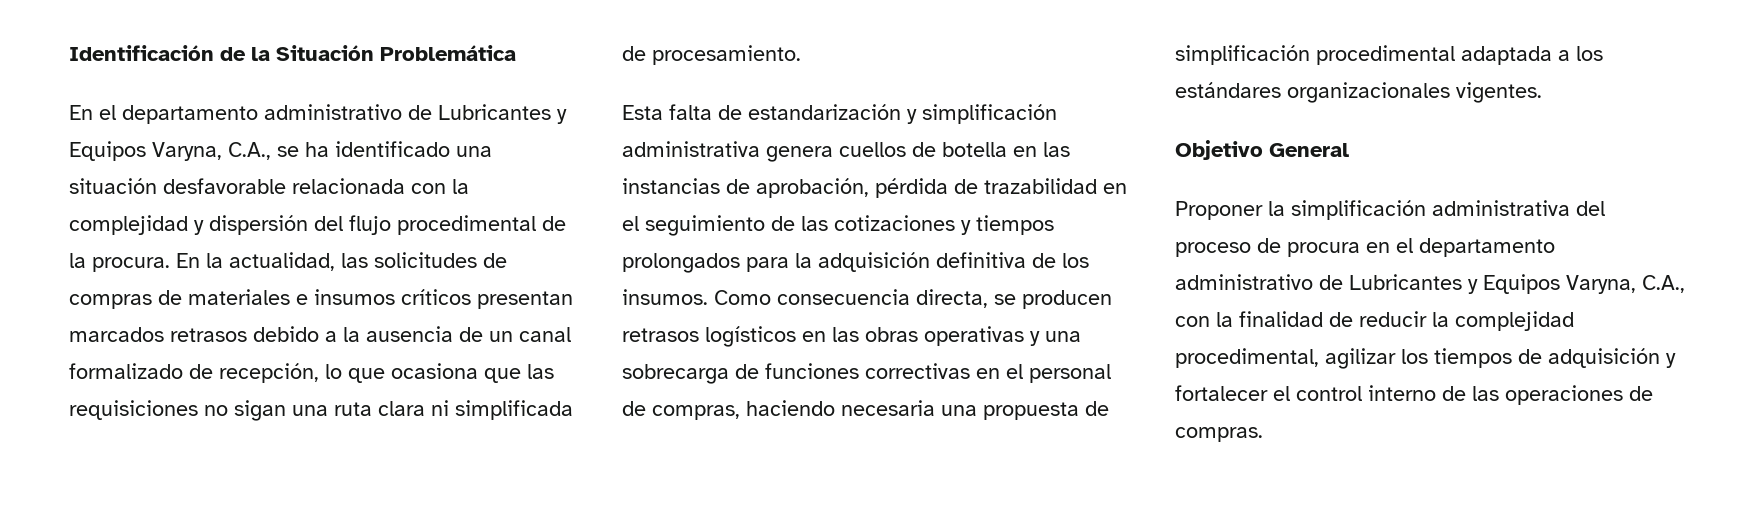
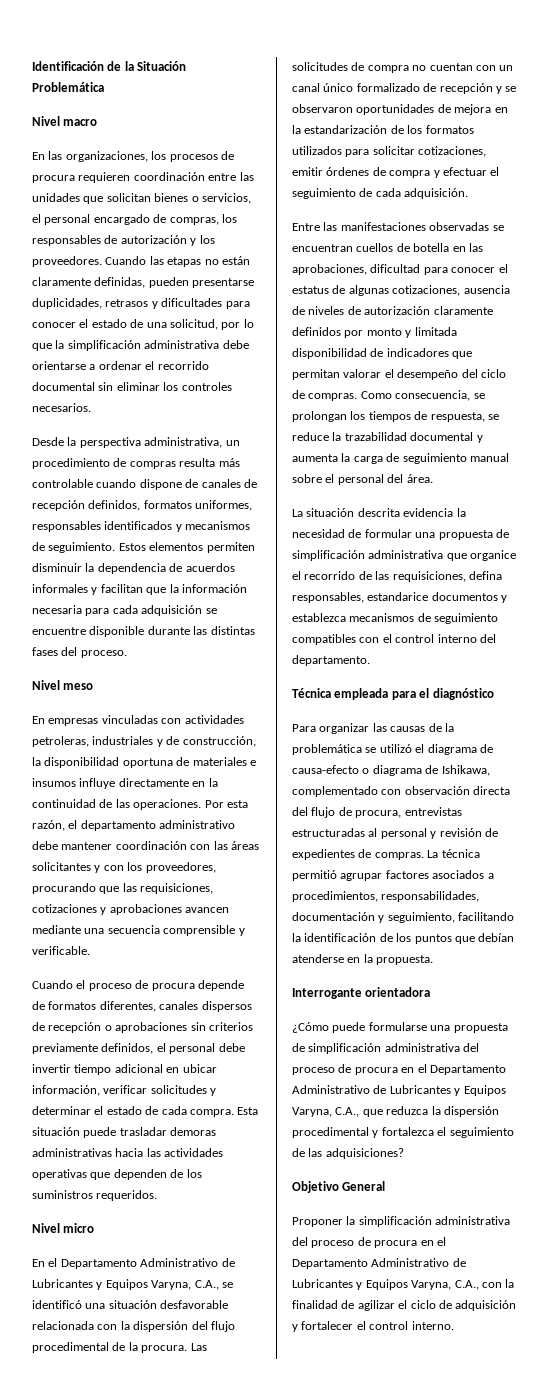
[69,104,402,124] // En el departamento administrativo -> [32,116,98,126] [32,151,234,162] [32,172,254,183] [32,193,251,204] [32,214,237,225] [32,235,215,246] [32,256,250,267] [32,277,255,288] [32,298,250,309] [32,319,254,330] [32,340,249,351] [32,361,209,370] [32,382,232,391] [32,403,91,412] [32,437,240,448] [32,458,240,469] [32,479,257,490] [32,500,253,511] [32,521,251,532] [32,542,255,553] [32,563,235,574] [32,584,247,595] [32,605,217,616] [32,626,255,637] [32,647,127,658] [32,680,94,690] [32,715,244,726] [32,736,256,747] [32,757,256,768] [32,778,218,789] [32,799,248,810] [32,820,236,831] [32,841,259,850] [32,862,216,873] [32,883,214,894] [32,904,230,915] [32,925,245,936] [32,946,90,955] [32,980,244,991] [32,1001,252,1012] [32,1022,253,1033] [32,1043,245,1054] [32,1064,217,1075] [32,1085,217,1096] [32,1106,259,1117] [32,1127,217,1138] [32,1148,224,1157] [32,1169,202,1180] [32,1190,158,1201] [32,1223,95,1233] [32,1258,219,1269] // Nivel macro // En las organizaciones, los procesos de procura requieren coordinación entre las unidades que solicitan bienes o servicios, el personal encargado de compras, los responsables de autorización y los proveedores. Cuando las etapas no están claramente definidas, pueden presentarse duplicidades, retrasos y dificultades para conocer el estado de una solicitud, por lo que la simplificación administrativa debe orientarse a ordenar el recorrido documental sin eliminar los controles necesarios. // Desde la perspectiva administrativa, un procedimiento de compras resulta más controlable cuando dispone de canales de recepción definidos, formatos uniformes, responsables identificados y mecanismos de seguimiento. Estos elementos permiten disminuir la dependencia de acuerdos informales y facilitan que la información necesaria para cada adquisición se encuentre disponible durante las distintas fases del proceso. // Nivel meso // En empresas vinculadas con actividades petroleras, industriales y de construcción, la disponibilidad oportuna de materiales e insumos influye directamente en la continuidad de las operaciones. Por esta razón, el departamento administrativo debe mantener coordinación con las áreas solicitantes y con los proveedores, procurando que las requisiciones, cotizaciones y aprobaciones avancen mediante una secuencia comprensible y verificable. // Cuando el proceso de procura depende de formatos diferentes, canales dispersos de recepción o aprobaciones sin criterios previamente definidos, el personal debe invertir tiempo adicional en ubicar información, verificar solicitudes y determinar el estado de cada compra. Esta situación puede trasladar demoras administrativas hacia las actividades operativas que dependen de los suministros requeridos. // Nivel micro // En el Departamento Administrativo
[305,141,450,157] ha identificado -> [32,1300,82,1309] identificó
[69,215,204,235] complejidad y -> (130, 1325) none
[176,252,507,271] [69,289,573,309] [69,326,483,342] En la actualidad, las solicitudes de compras de materiales e insumos críticos presentan marcados retrasos debido a la ausencia de -> [190,1343,207,1351] [292,62,496,73] Las solicitudes de compra no cuentan con
(571, 334) none -> [323,83,354,92] único
[219,363,554,383] [69,400,573,421] [622,45,801,65] [622,104,1057,124] [622,141,833,162] recepción, lo que ocasiona que las requisiciones no sigan una ruta clara ni simplificada de procesamiento. // Esta falta de estandarización y simplificación administrativa genera -> [439,83,517,94] [292,104,508,115] [292,125,474,134] [292,146,487,157] [292,167,500,178] [292,188,469,199] [292,222,504,231] [292,244,353,252] recepción y se observaron oportunidades de mejora en la estandarización de los formatos utilizados para solicitar cotizaciones, emitir órdenes de compra y efectuar el seguimiento de cada adquisición. // Entre las manifestaciones observadas se encuentran
[622,178,1127,198] [622,215,1054,236] [622,252,1089,273] [622,289,1112,309] [622,326,1081,347] [622,363,1111,384] [622,400,1109,420] [1175,45,1603,65] [1175,82,1542,103] instancias de aprobación, pérdida de trazabilidad en el seguimiento de las cotizaciones y tiempos prolongados para la adquisición definitiva de los insumos. Como consecuencia directa, se producen retrasos logísticos en las obras operativas y una sobrecarga de funciones correctivas en el personal de compras, haciendo necesaria una propuesta de simplificación procedimental adaptada a los estándares organizacionales vigentes. -> [292,264,508,275] [292,285,510,296] [292,306,493,315] [292,327,457,338] [292,348,473,359] [292,369,506,380] [292,390,485,401] [292,411,499,422] [292,432,483,443] [292,453,509,464] [292,474,433,485] [292,508,466,517] [292,529,509,540] [292,550,517,561] [292,571,502,582] [292,592,508,603] [292,613,499,624] [292,634,496,645] [292,655,370,666] [292,688,494,700] [292,723,454,734] [292,744,493,755] [292,765,490,776] [292,786,511,797] [292,807,462,818] [292,828,498,839] [292,849,480,860] [292,870,494,881] [292,891,480,902] [292,912,515,923] [292,933,515,944] [292,954,434,965] [292,987,431,999] [292,1022,508,1033] [292,1043,480,1054] [292,1064,506,1075] [292,1085,506,1096] [292,1106,499,1117] [292,1127,514,1138] [292,1148,404,1159] aprobaciones, dificultad para conocer el estatus de algunas cotizaciones, ausencia de niveles de autorización claramente definidos por monto y limitada disponibilidad de indicadores que permitan valorar el desempeño del ciclo de compras. Como consecuencia, se prolongan los tiempos de respuesta, se reduce la trazabilidad documental y aumenta la carga de seguimiento manual sobre el personal del área. // La situación descrita evidencia la necesidad de formular una propuesta de simplificación administrativa que organice el recorrido de las requisiciones, defina responsables, estandarice documentos y establezca mecanismos de seguimiento compatibles con el control interno del departamento. // Técnica empleada para el diagnóstico // Para organizar las causas de la problemática se utilizó el diagrama de causa-efecto o diagrama de Ishikawa, complementado con observación directa del flujo de procura, entrevistas estructuradas al personal y revisión de expedientes de compras. La técnica permitió agrupar factores asociados a procedimientos, responsabilidades, documentación y seguimiento, facilitando la identificación de los puntos que debían atenderse en la propuesta. // Interrogante orientadora // ¿Cómo puede formularse una propuesta de simplificación administrativa del proceso de procura en el Departamento Administrativo de Lubricantes y Equipos Varyna, C.A., que reduzca la dispersión procedimental y fortalezca el seguimiento de las adquisiciones?
[1419,238,1555,257] [1175,274,1313,290] departamento administrativo -> [292,1258,450,1269] Departamento Administrativo
[1359,311,1574,331] [1175,348,1512,369] reducir la complejidad procedimental, agilizar los tiempos -> [357,1300,436,1311] agilizar el ciclo
[1368,385,1653,405] [1175,427,1263,442] interno de las operaciones de compras. -> [411,1321,454,1330] interno.

